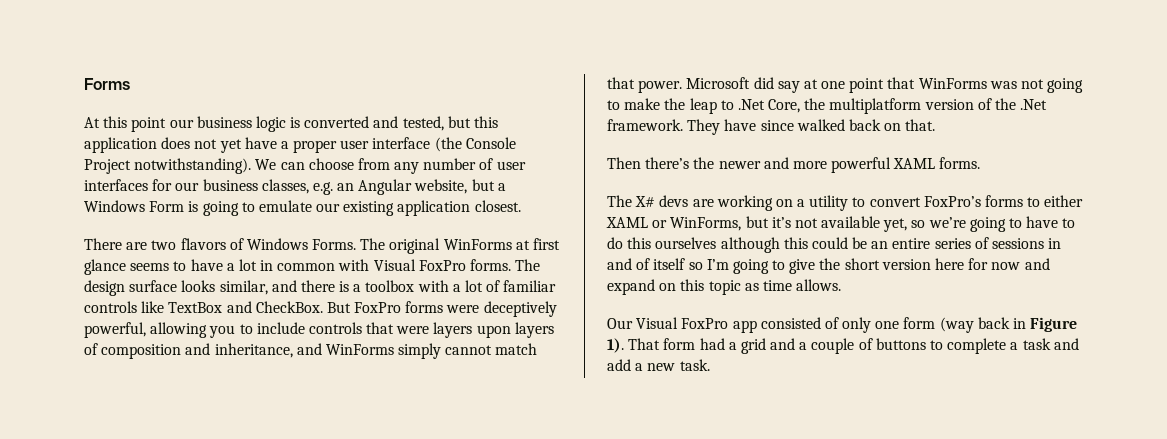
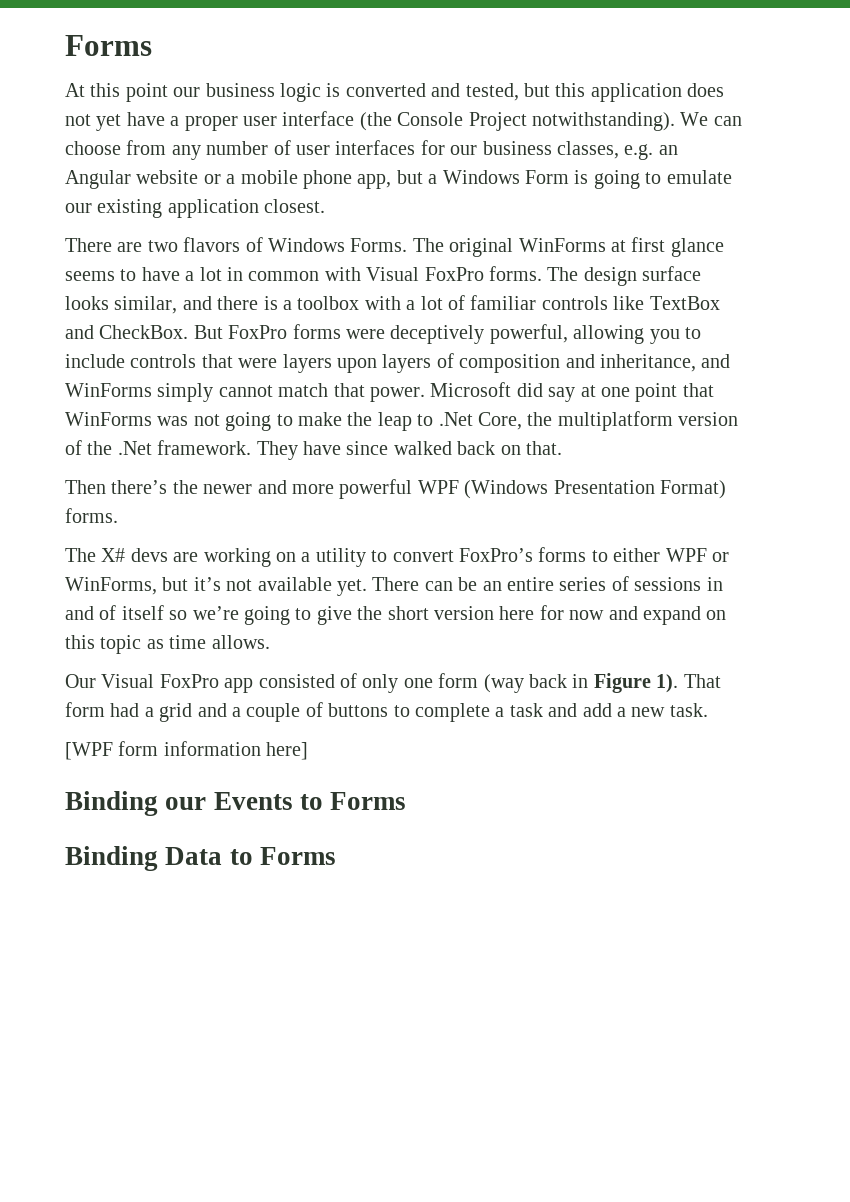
[414,179,468,194] website, -> [136,170,392,189] website or a mobile phone app,
[893,158,936,169] XAML -> [417,480,726,499] WPF (Windows Presentation Format)
[606,217,648,228] XAML -> [665,548,707,562] WPF
[883,216,1076,232] [607,237,848,253] yet, so we’re going to have to do this ourselves although this could -> [337,577,453,596] yet. There can
[706,259,729,270] I’m -> [192,606,239,620] we’re
(710, 365) none -> [65,741,309,760] [65,791,407,816] [65,846,336,871] // [WPF form information here] // Binding our Events to Forms // Binding Data to Forms

